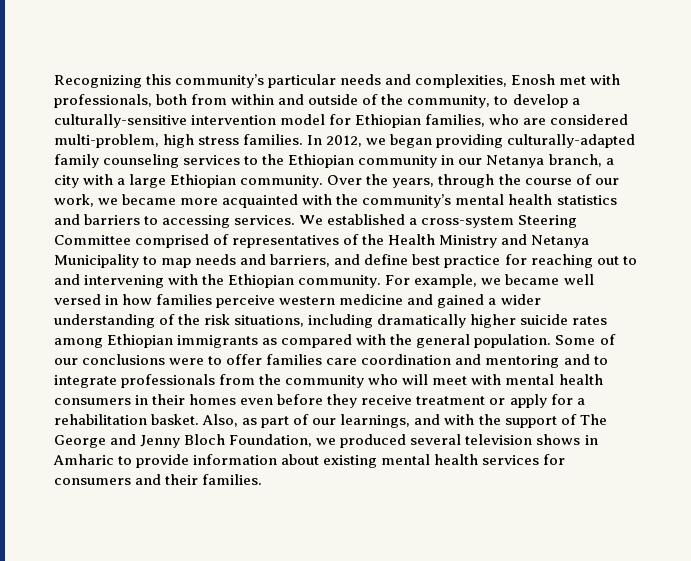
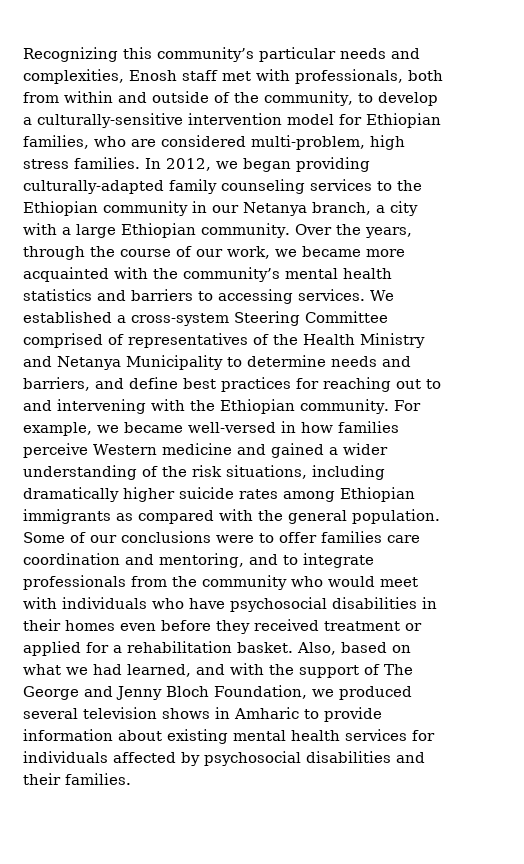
(556, 79) none -> [182,70,218,81] staff
[161,258,192,268] map -> [247,355,326,367] determine
[444,255,501,268] practice -> [221,377,291,392] practices
[563,274,594,285] [54,294,101,305] well versed -> [188,422,276,433] well-versed
[279,296,336,305] western -> [93,444,157,455] Western
[485,355,560,368] mentoring -> [159,553,244,568] mentoring,
[402,374,429,385] will -> [328,576,375,587] would
[505,374,603,385] [54,398,131,405] mental health consumers -> [62,597,417,612] individuals who have psychosocial disabilities
[361,395,413,405] receive -> [254,619,319,631] received
[509,394,547,408] apply -> [23,641,81,656] applied
[242,414,411,428] as part of our learnings, -> [341,642,411,653] [23,664,191,677] based on what we had learned,
[54,478,131,485] consumers -> [23,751,391,766] individuals affected by psychosocial disabilities

